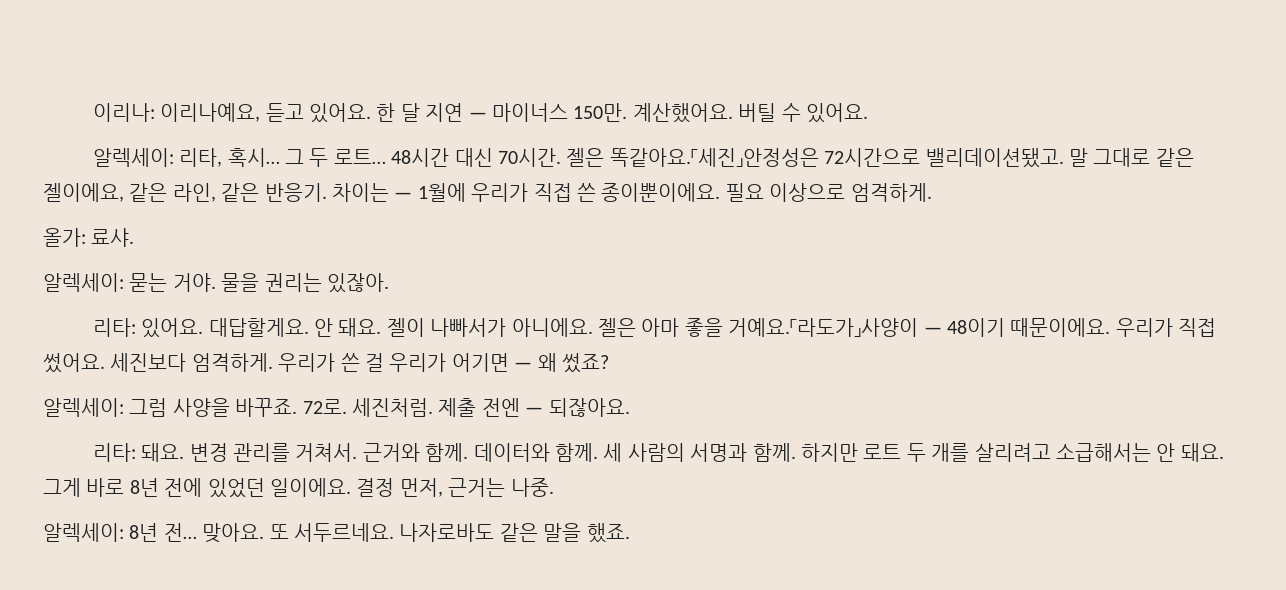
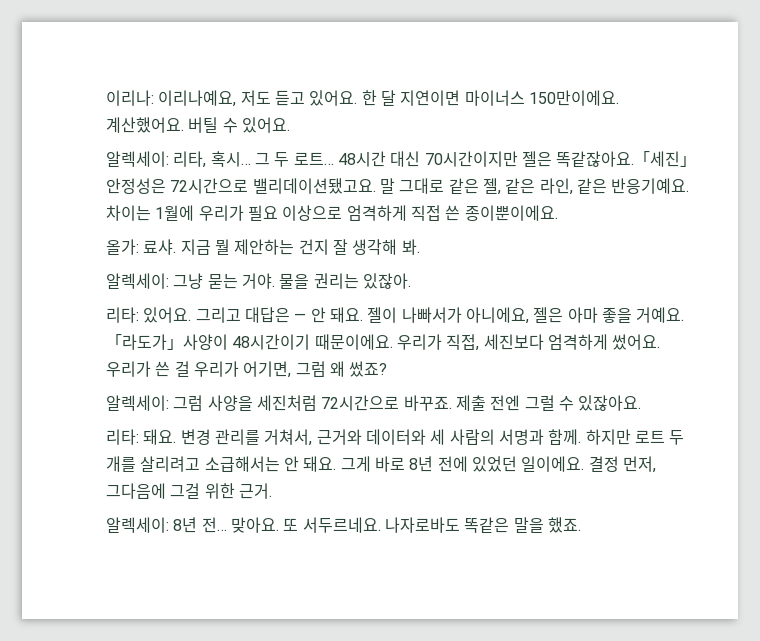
(261, 112) none -> [240,90,271,106] 저도
[425,103,628,122] 지연 — 마이너스 150만. -> [400,90,619,106] 지연이면 마이너스 150만이에요.
[497,148,691,167] 70시간. 젤은 똑같아요. -> [424,151,635,167] 70시간이지만 젤은 똑같잖아요.
[925,148,1064,168] 밸리데이션됐고. -> [252,178,376,194] 밸리데이션됐고요.
[43,183,124,202] 젤이에요, -> [482,178,501,195] 젤,
[264,183,529,202] 반응기. 차이는 — 1월에 우리가 -> [611,178,690,194] [106,205,407,221] 반응기예요. 차이는 1월에 우리가 필요 이상으로 엄격하게
[725,183,932,202] 필요 이상으로 엄격하게. -> (558, 213) none
[43,273,124,292] // 알렉세이: -> [180,239,420,255] [106,273,204,289] 지금 뭘 제안하는 건지 잘 생각해 봐. // 알렉세이: 그냥
[208,318,309,337] 대답할게요. -> [195,307,307,323] 그리고 대답은 —
[511,318,593,337] 아니에요. -> [465,307,529,324] 아니에요,
[923,318,1217,337] [43,353,273,373] — 48이기 때문이에요. 우리가 직접 썼어요. 세진보다 엄격하게. -> [232,334,661,351] 48시간이기 때문이에요. 우리가 직접, 세진보다 엄격하게 썼어요.
[451,353,533,372] 어기면 — -> [243,361,326,378] 어기면, 그럼
[235,398,630,417] 바꾸죠. 72로. 세진처럼. 제출 전엔 — 되잖아요. -> [256,395,642,411] 세진처럼 72시간으로 바꾸죠. 제출 전엔 그럴 수 있잖아요.
[295,443,598,462] 거쳐서. 근거와 함께. 데이터와 함께. -> [264,429,426,446] 거쳐서, 근거와 데이터와
[448,478,554,497] 근거는 나중. -> [106,483,272,499] 그다음에 그걸 위한 근거.
[499,523,538,542] 같은 -> [464,517,510,533] 똑같은

